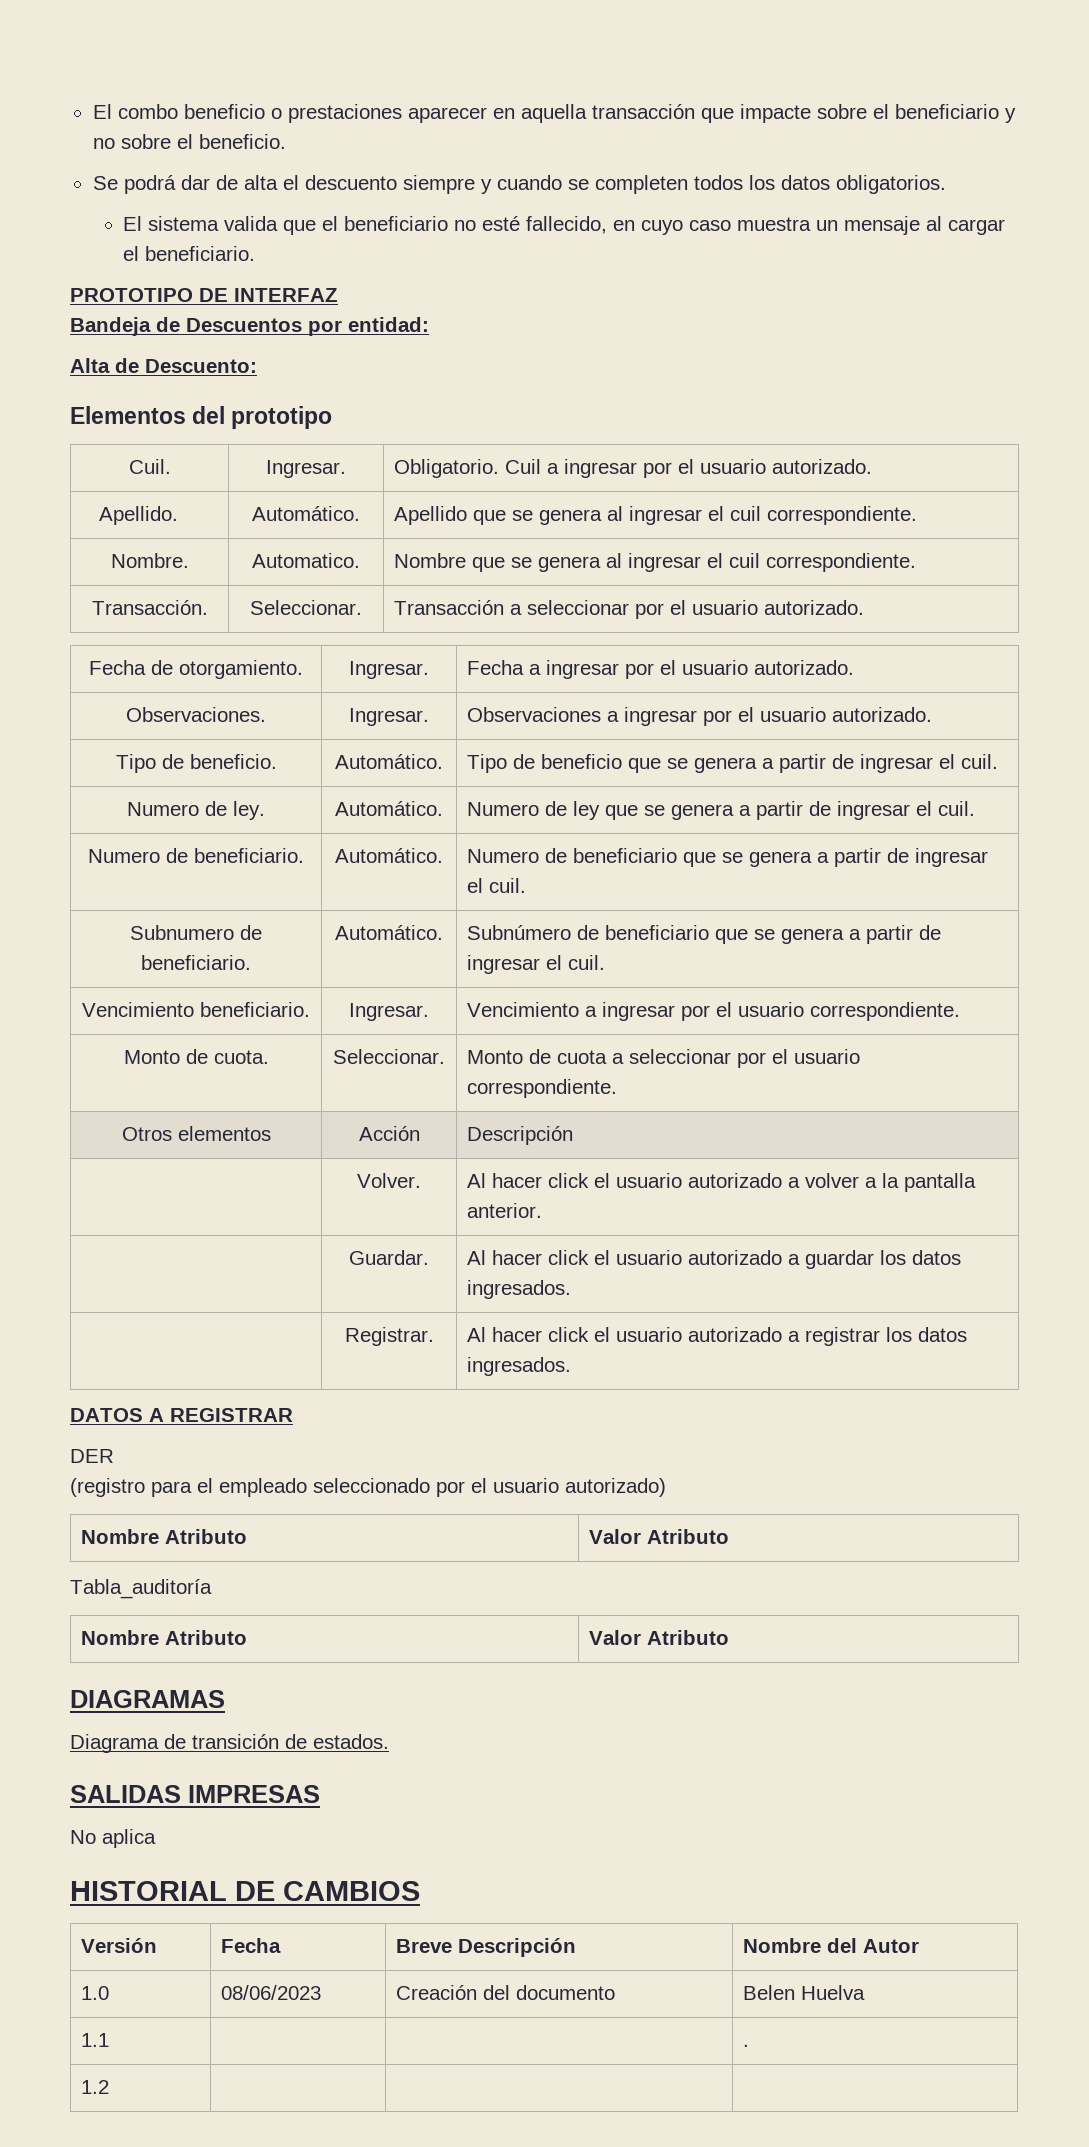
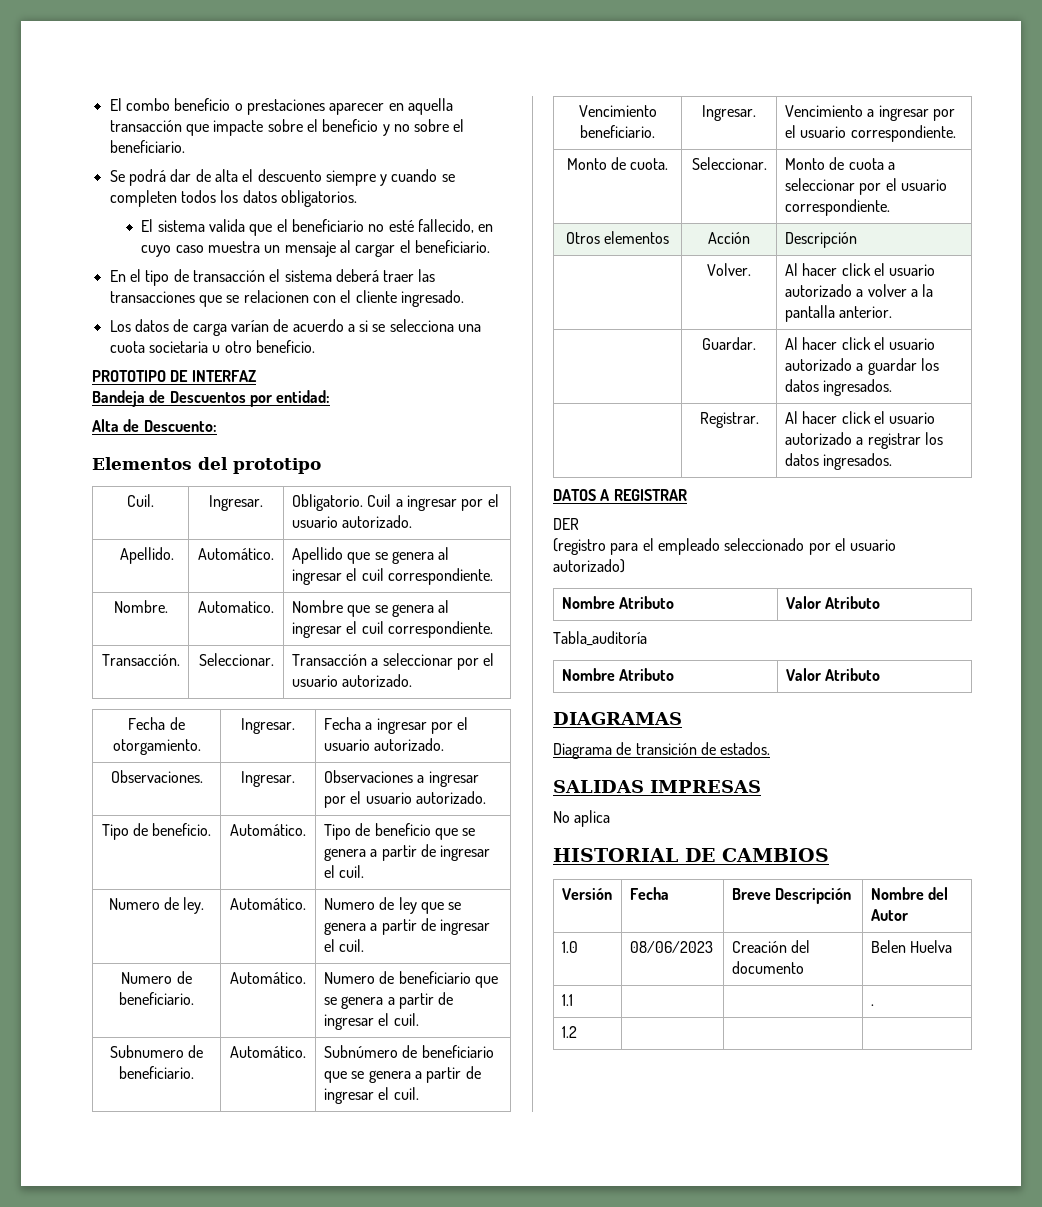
[894,104,999,119] beneficiario -> [322,119,379,132] beneficio
[198,134,286,149] beneficio. -> [109,140,185,153] beneficiario.
(256, 253) none -> [109,269,436,286] [109,290,464,307] [109,319,482,336] [109,340,315,353] // En el tipo de transacción el sistema deberá traer las transacciones que se relacionen con el cliente ingresado. // Los datos de carga varían de acuerdo a si se selecciona una cuota societaria u otro beneficio.

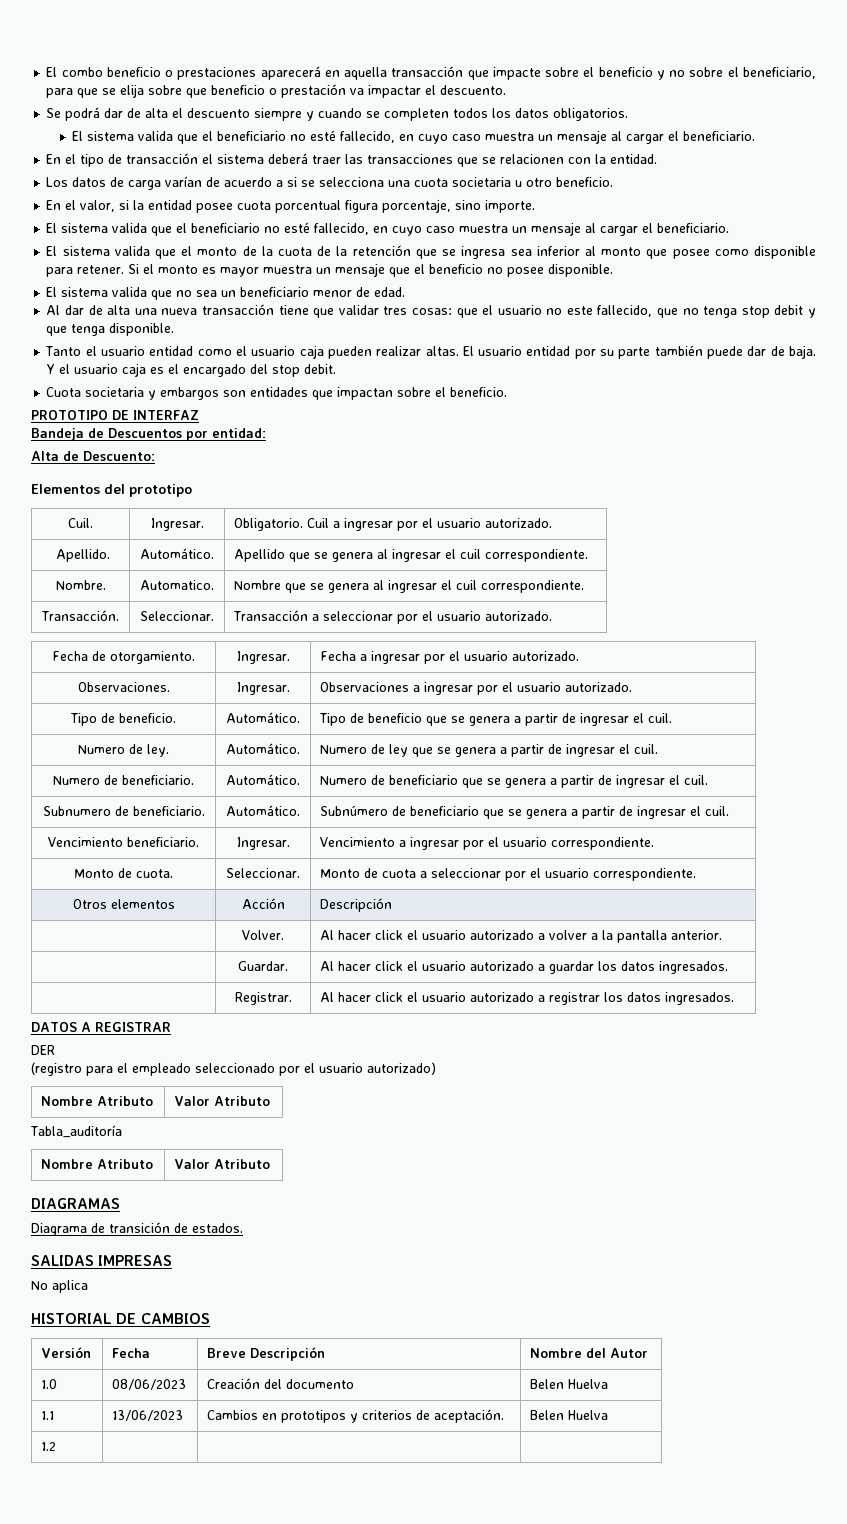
[329,103,385,115] aparecer -> [260,66,321,80] aparecerá
[109,140,185,153] beneficiario. -> [743,67,817,79] [46,84,507,98] beneficiario, para que se elija sobre que beneficio o prestación va impactar el descuento.
[340,290,464,307] el cliente ingresado. -> [595,154,658,164] la entidad.
(315, 346) none -> [46,199,536,213] [46,222,730,236] [46,245,817,259] [46,263,614,277] [46,287,406,300] [46,304,816,318] [46,323,175,336] [45,345,816,359] [46,363,337,377] [46,387,508,400] // En el valor, si la entidad posee cuota porcentual figura porcentaje, sino importe. // El sistema valida que el beneficiario no esté fallecido, en cuyo caso muestra un mensaje al cargar el beneficiario. // El sistema valida que el monto de la cuota de la retención que se ingresa sea inferior al monto que posee como disponible para retener. Si el monto es mayor muestra un mensaje que el beneficio no posee disponible. // El sistema valida que no sea un beneficiario menor de edad. // Al dar de alta una nueva transacción tiene que validar tres cosas: que el usuario no este fallecido, que no tenga stop debit y que tenga disponible. // Tanto el usuario entidad como el usuario caja pueden realizar altas. El usuario entidad por su parte también puede dar de baja. Y el usuario caja es el encargado del stop debit. // Cuota societaria y embargos son entidades que impactan sobre el beneficio.
[870,1004,874,1006] | | . -> [112,1410,184,1421] [207,1409,505,1423] [530,1410,609,1420] 13/06/2023 | Cambios en prototipos y criterios de aceptación. | Belen Huelva

